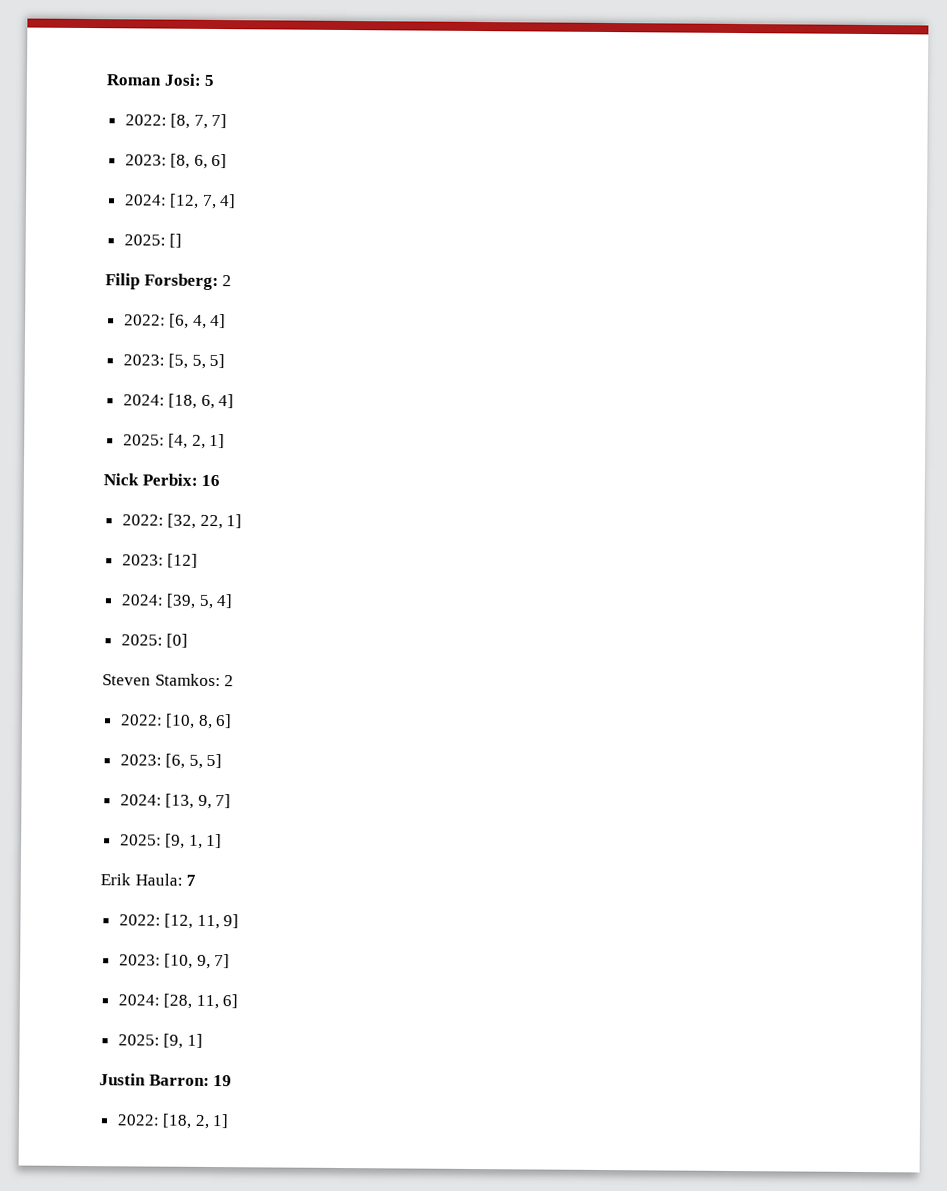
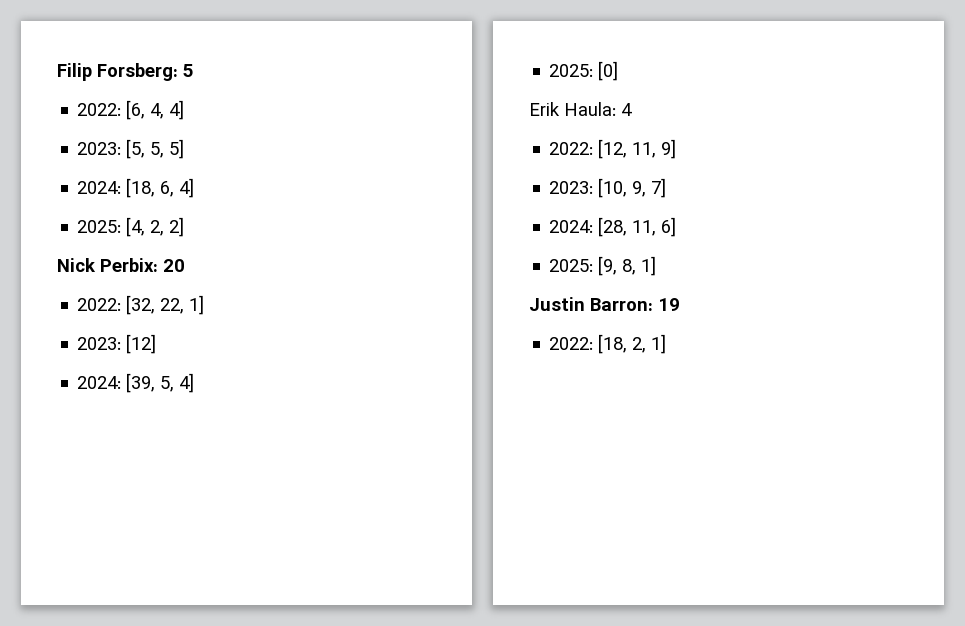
[106,73,215,86] [124,113,228,129] [124,153,228,169] [123,193,237,210] [123,233,183,248] Roman Josi: 5 // 2022: [8, 7, 7] // 2023: [8, 6, 6] // 2024: [12, 7, 4] // 2025: [] // -> (57, 72) none
[222,275,233,287] 2 -> [183,64,194,77] 5
[209,433,226,449] 1] -> [169,217,185,237] 2]
[201,474,221,487] 16 -> [163,259,185,272] 20
[102,673,235,687] [119,713,233,729] [119,753,223,769] [119,793,232,809] [119,833,223,849] // Steven Stamkos: 2 // 2022: [10, 8, 6] // 2023: [6, 5, 5] // 2024: [13, 9, 7] // 2025: [9, 1, 1] -> (619, 71) none
[186,874,197,886] 7 -> [621,103,632,116] 4
(184, 1041) none -> [622,259,637,275] 8,

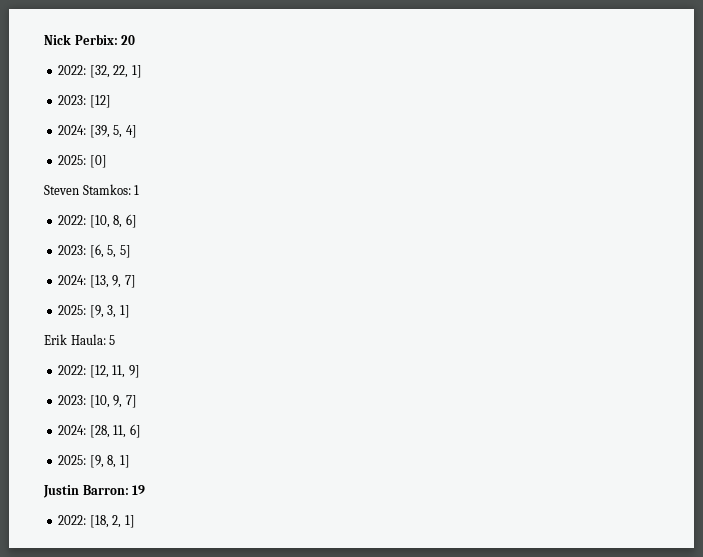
[57,63,194,81] [77,100,185,120] [77,139,185,159] [77,178,195,198] [77,217,185,237] Filip Forsberg: 5 // 2022: [6, 4, 4] // 2023: [5, 5, 5] // 2024: [18, 6, 4] // 2025: [4, 2, 2] // -> (44, 39) none
(619, 71) none -> [44,184,140,195] [58,214,137,228] [58,244,131,258] [58,275,136,288] [58,305,130,318] // Steven Stamkos: 1 // 2022: [10, 8, 6] // 2023: [6, 5, 5] // 2024: [13, 9, 7] // 2025: [9, 3, 1]
[621,103,632,116] 4 -> [109,335,116,345] 5

